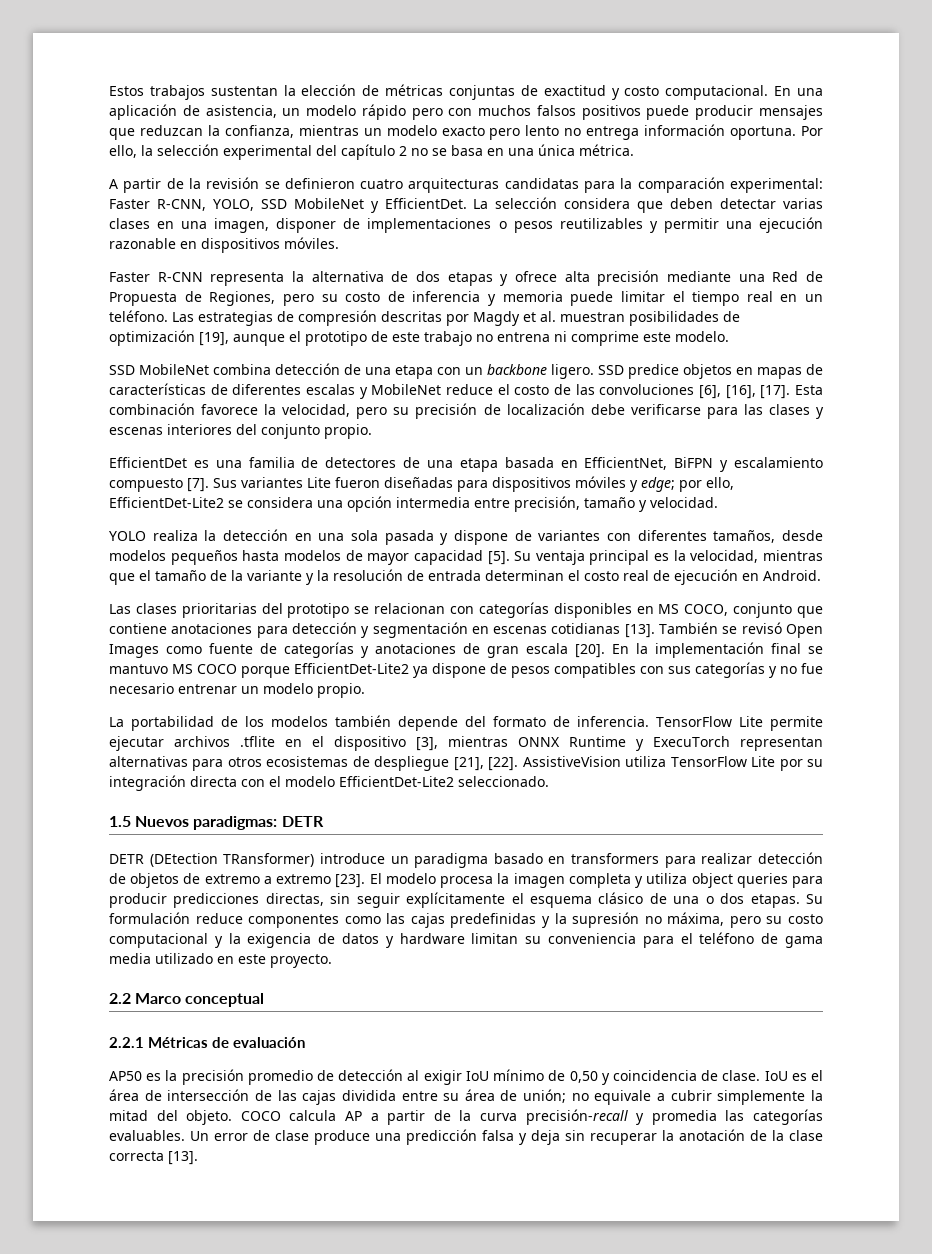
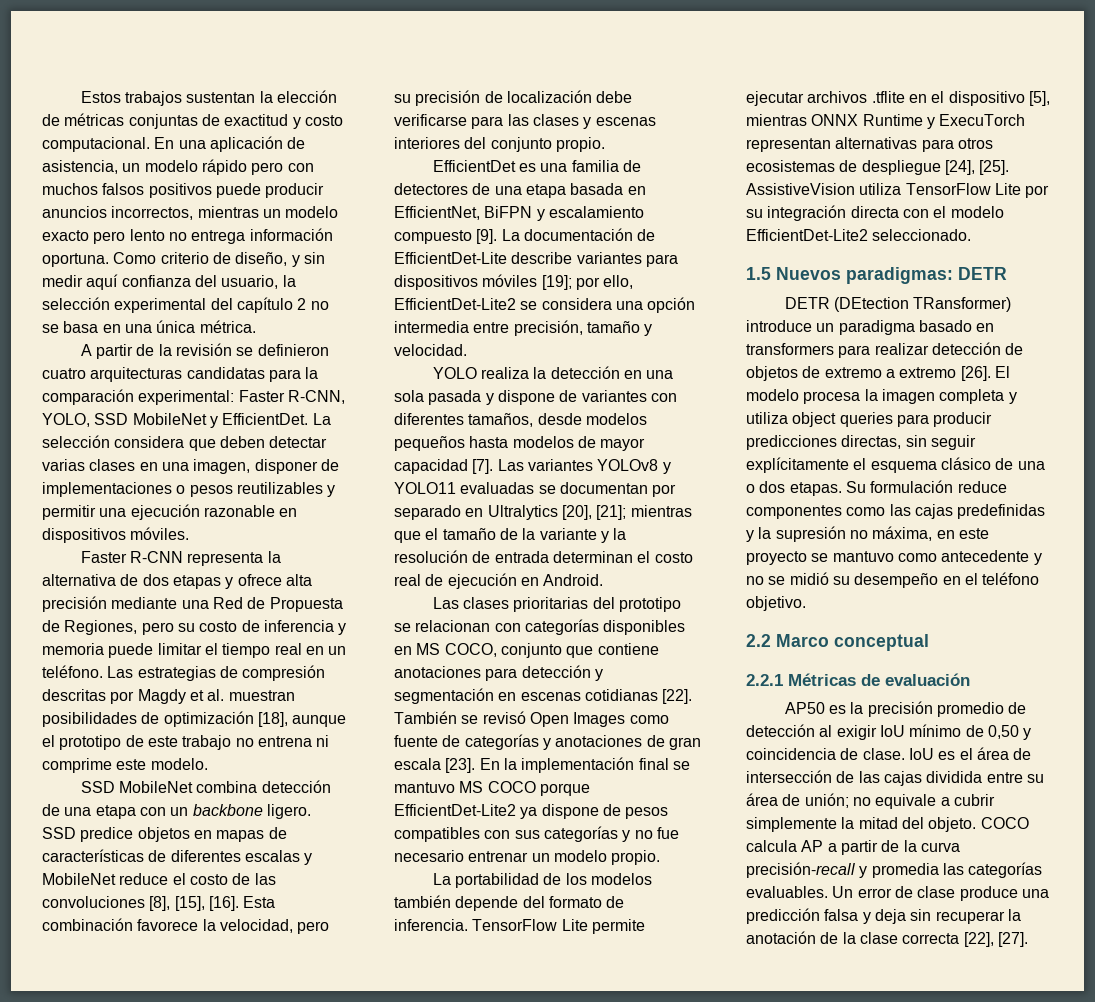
[758,105,823,120] [109,125,294,140] mensajes que reduzcan la confianza, -> [42,206,194,220] anuncios incorrectos,
[801,126,824,136] [109,145,137,158] Por ello, -> [113,252,325,267] [42,274,279,290] Como criterio de diseño, y sin medir aquí confianza del usuario,
[199,332,229,346] [19], -> [257,712,288,727] [18],
[699,385,791,399] [6], [16], [17]. -> [149,896,239,911] [8], [15], [16].
[187,477,453,492] [7]. Sus variantes Lite fueron diseñadas -> [476,228,656,244] [394,252,642,264] [9]. La documentación de EfficientDet-Lite describe variantes
[630,477,675,492] y edge; -> [541,275,572,290] [19];
[487,550,759,565] [5]. Su ventaja principal es la velocidad, -> [472,459,671,474] [394,482,677,497] [394,505,627,520] [7]. Las variantes YOLOv8 y YOLO11 evaluadas se documentan por separado en Ultralytics [20], [21];
[624,624,655,638] [13]. -> [662,689,693,704] [22].
[575,644,605,658] [20]. -> [445,758,476,773] [23].
[416,737,438,751] [3], -> [1028,91,1050,106] [5],
[453,757,519,771] [21], [22]. -> [944,160,1010,175] [24], [25].
[335,874,366,888] [23]. -> [960,366,991,381] [26].
[729,914,823,928] [109,932,823,948] [109,953,332,968] pero su costo computacional y la exigencia de datos y hardware limitan su conveniencia para el teléfono de gama media utilizado en este proyecto. -> [936,528,989,539] [746,550,1042,565] [746,572,1040,588] [746,596,806,611] en este proyecto se mantuvo como antecedente y no se midió su desempeño en el teléfono objetivo.
[168,1151,198,1165] [13]. -> [963,932,1028,947] [22], [27].

